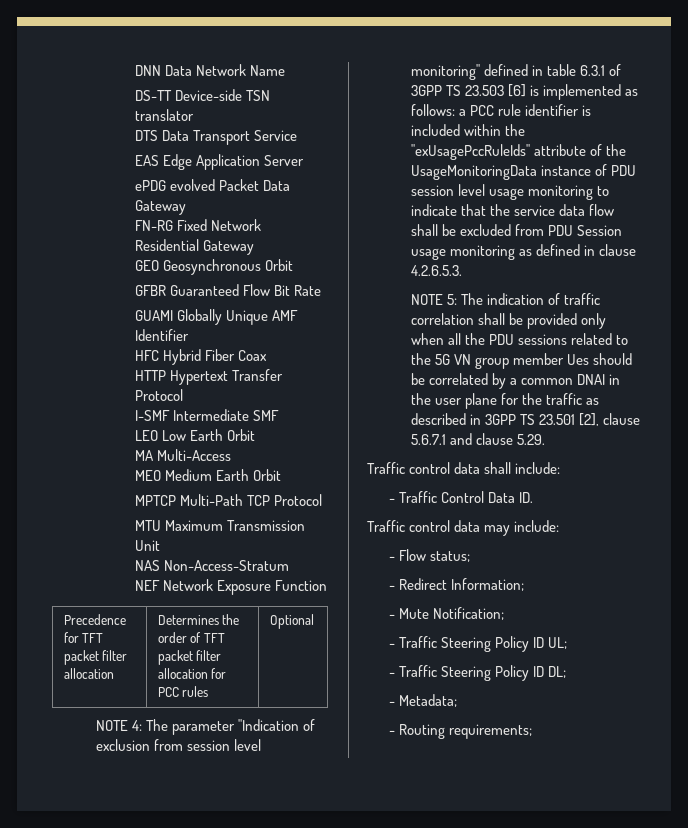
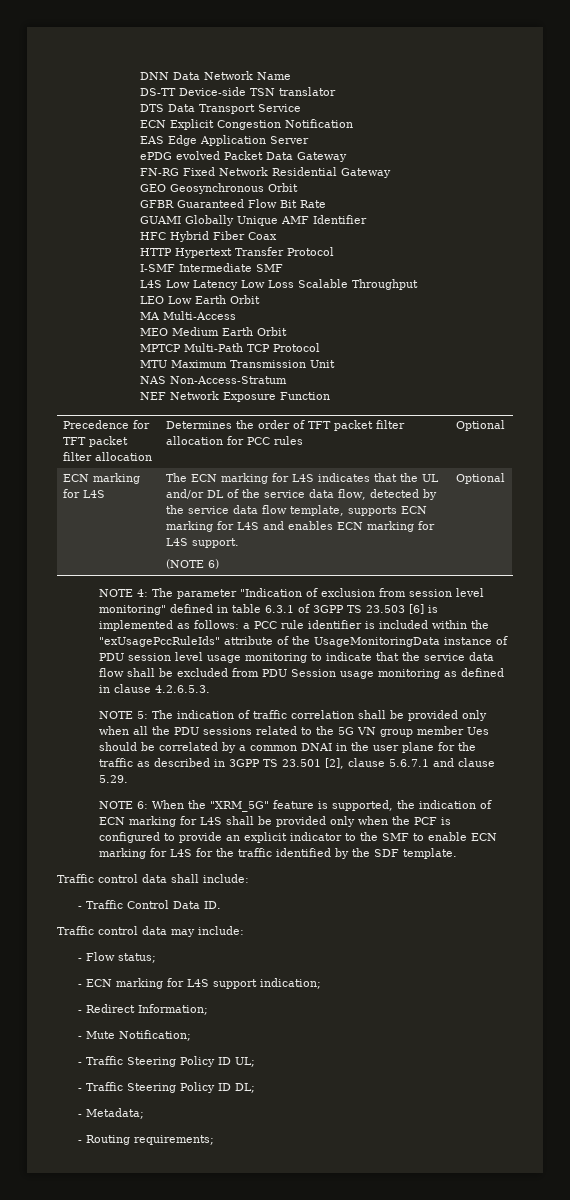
(297, 135) none -> [140,119,354,130] // ECN Explicit Congestion Notification
(279, 415) none -> [140,279,419,290] // L4S Low Latency Low Loss Scalable Throughput
(314, 621) none -> [62,473,140,484] [62,489,105,498] [165,473,439,484] [165,489,437,500] [165,505,427,516] [165,521,435,532] [165,538,239,548] [165,559,219,569] [455,473,505,484] // ECN marking for L4S | The ECN marking for L4S indicates that the UL and/or DL of the service data flow, detected by the service data flow template, supports ECN marking for L4S and enables ECN marking for L4S support. // (NOTE 6) | Optional
(546, 439) none -> [98,800,492,812] [98,816,451,827] [98,832,497,843] [98,848,457,859] // NOTE 6: When the "XRM_5G" feature is supported, the indication of ECN marking for L4S shall be provided only when the PCF is configured to provide an explicit indicator to the SMF to enable ECN marking for L4S for the traffic identified by the SDF template.
(471, 556) none -> [77,978,321,989] // - ECN marking for L4S support indication;

